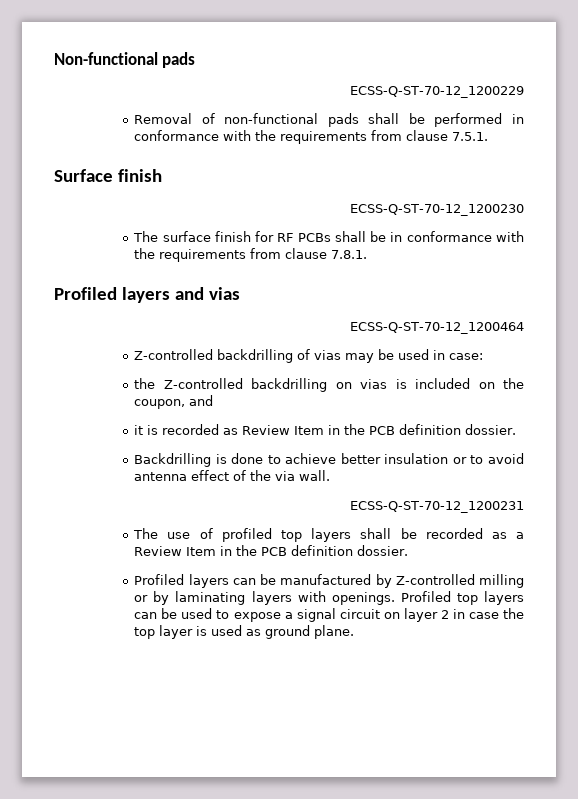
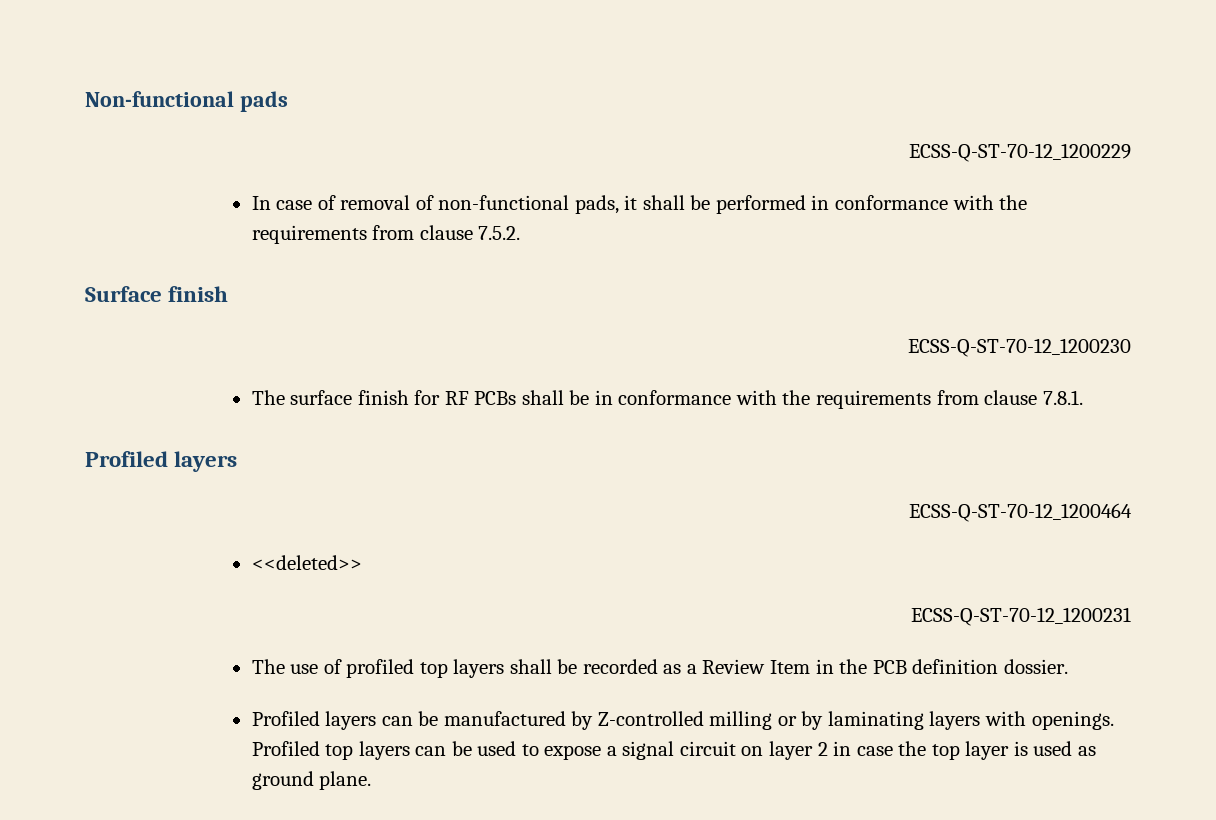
[134,113,359,127] Removal of non-functional pads -> [251,195,638,214] In case of removal of non-functional pads, it
[452,132,489,141] 7.5.1. -> [478,226,521,240] 7.5.2.
[175,287,241,300] and vias -> (238, 461) none
[134,349,484,363] [134,378,525,392] [134,395,214,409] [134,424,517,435] [134,453,524,467] [134,470,331,481] Z-controlled backdrilling of vias may be used in case: // the Z-controlled backdrilling on vias is included on the coupon, and // it is recorded as Review Item in the PCB definition dossier. // Backdrilling is done to achieve better insulation or to avoid antenna effect of the via wall. -> [251,555,362,570] <<deleted>>

